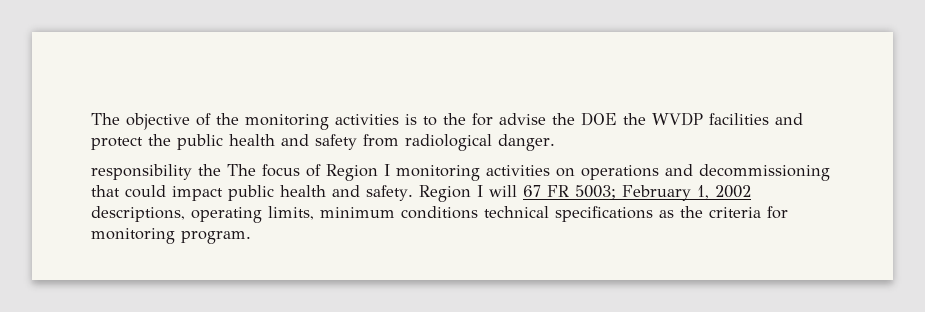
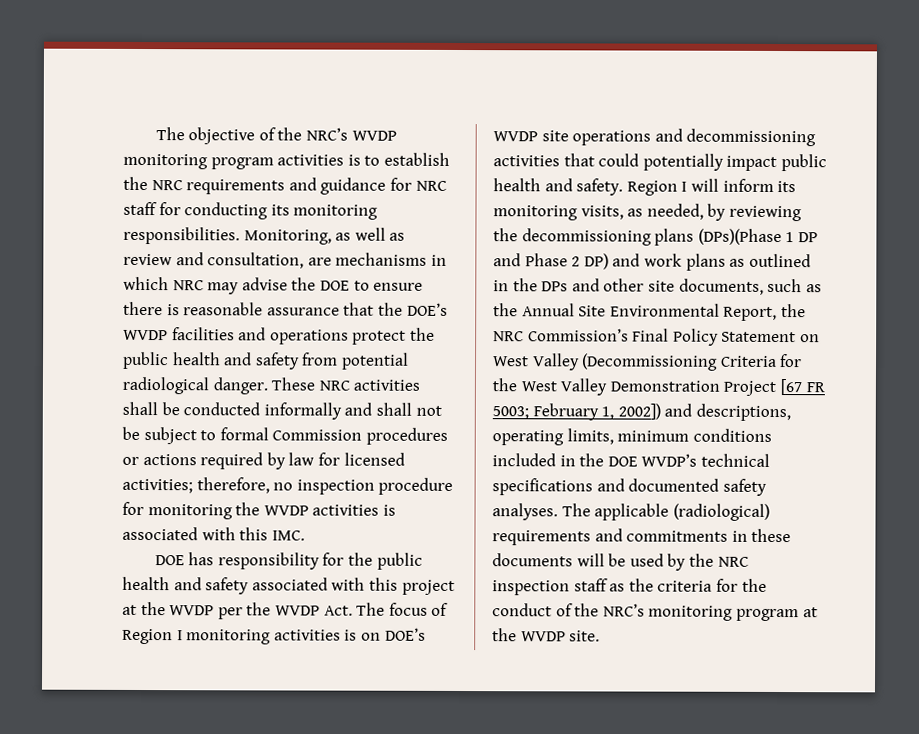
[245,112,646,130] monitoring activities is to the for advise the DOE the -> [306,127,397,141] [123,152,450,170] [123,176,447,195] [123,201,379,220] [123,226,406,245] [123,252,447,269] [123,276,424,295] [123,301,448,316] NRC’s WVDP monitoring program activities is to establish the NRC requirements and guidance for NRC staff for conducting its monitoring responsibilities. Monitoring, as well as review and consultation, are mechanisms in which NRC may advise the DOE to ensure there is reasonable assurance that the DOE’s
(803, 119) none -> [269,329,349,345] operations
(399, 140) none -> [340,352,409,370] potential
[91,164,221,180] // responsibility the -> [271,377,421,391] [122,401,442,420] [122,426,448,445] [122,452,405,470] [122,477,454,495] [122,501,396,520] [122,526,305,541] [154,552,423,570] [122,576,455,595] [122,601,353,620] These NRC activities shall be conducted informally and shall not be subject to formal Commission procedures or actions required by law for licensed activities; therefore, no inspection procedure for monitoring the WVDP activities is associated with this IMC. // DOE has responsibility for the public health and safety associated with this project at the WVDP per the WVDP Act.
[556,168,575,177] on -> [344,627,426,641] [493,130,569,142] is on DOE’s WVDP site
(830, 172) none -> [493,155,560,167] activities
(166, 191) none -> [642,153,724,171] potentially
[522,185,541,197] 67 -> [722,178,797,193] [493,203,802,222] [493,228,818,246] [493,253,811,271] [493,278,822,295] [493,303,806,321] [493,328,820,346] [493,353,803,371] [492,378,802,396] inform its monitoring visits, as needed, by reviewing the decommissioning plans (DPs)(Phase 1 DP and Phase 2 DP) and work plans as outlined in the DPs and other site documents, such as the Annual Site Environmental Report, the NRC Commission’s Final Policy Statement on West Valley (Decommissioning Criteria for the West Valley Demonstration Project [67
[714,185,751,198] 2002 -> [617,403,693,420] 2002]) and
[484,206,788,222] [91,228,251,244] technical specifications as the criteria for monitoring program. -> [492,453,770,467] [492,478,767,496] [492,503,770,521] [492,528,792,546] [492,553,749,571] [492,578,767,596] [492,603,818,622] [492,628,601,642] included in the DOE WVDP’s technical specifications and documented safety analyses. The applicable (radiological) requirements and commitments in these documents will be used by the NRC inspection staff as the criteria for the conduct of the NRC’s monitoring program at the WVDP site.

